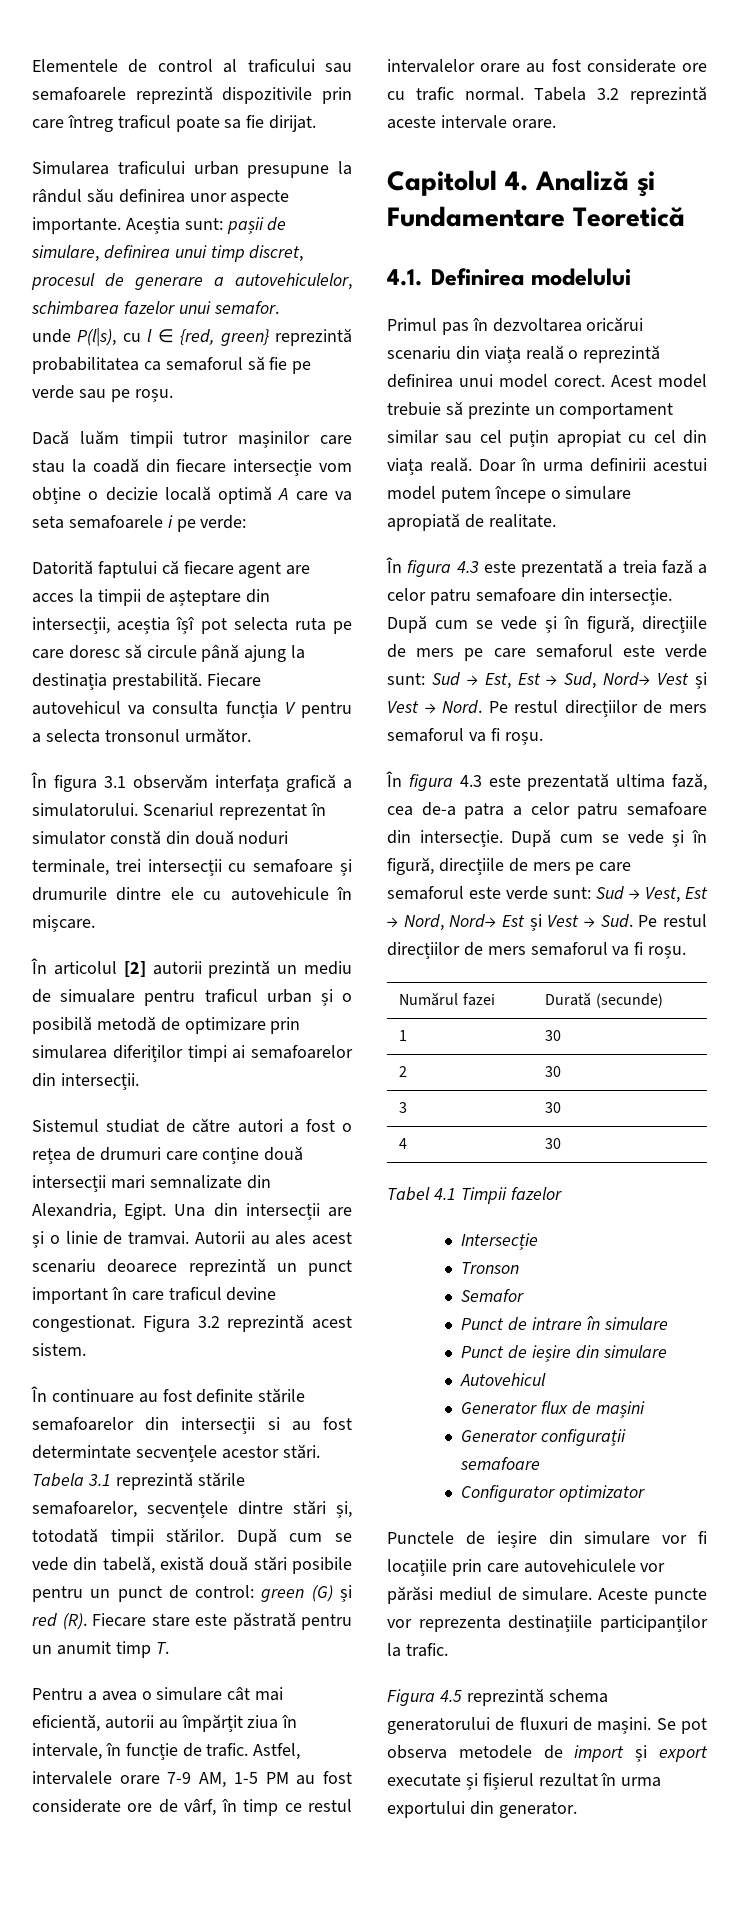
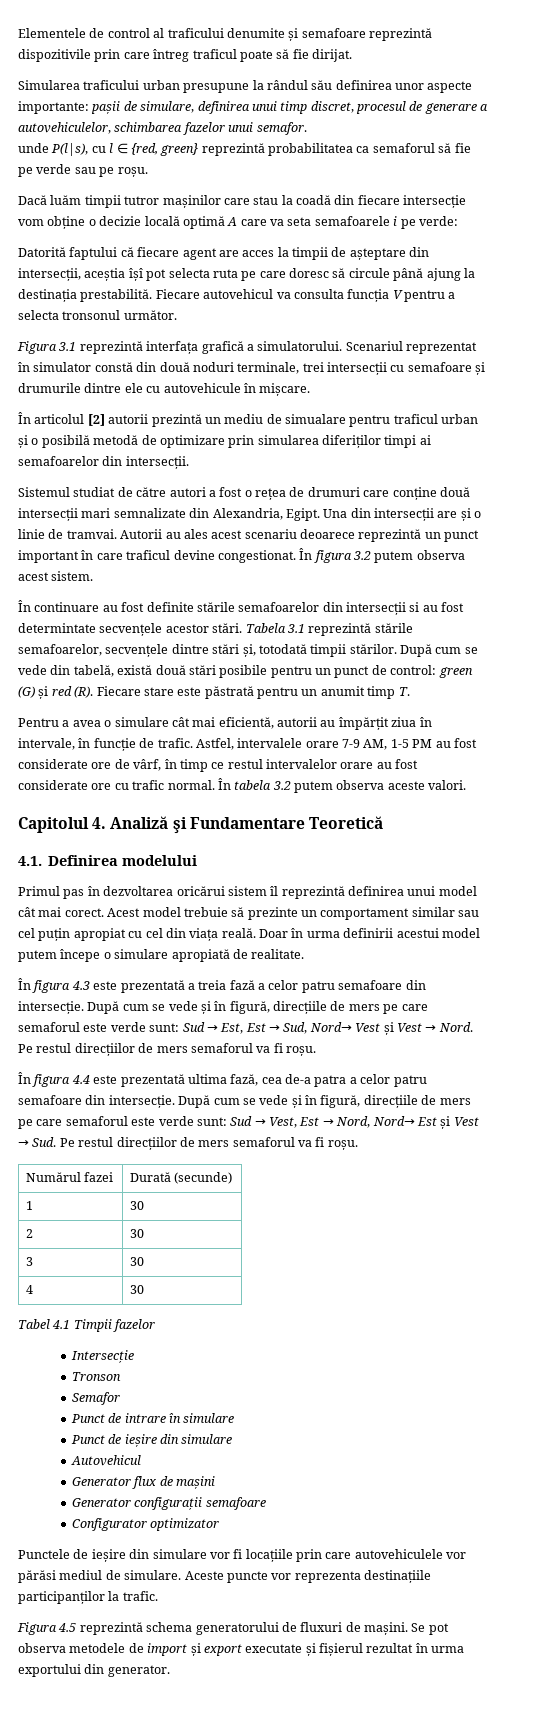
[325,63,352,73] [32,87,126,101] sau semafoarele -> [226,28,366,41] denumite și semafoare
[224,119,242,129] sa -> [276,49,290,59] să
[32,217,223,234] importante. Aceștia sunt: -> [18,101,89,114] importante:
[31,772,208,792] În figura 3.1 observăm -> [17,341,143,354] Figura 3.1 reprezintă
[142,1314,305,1332] Figura 3.2 reprezintă -> [299,548,465,563] În figura 3.2 putem observa
[534,86,707,104] [387,115,556,129] Tabela 3.2 reprezintă aceste intervale orare. -> [217,778,467,793] În tabela 3.2 putem observa aceste valori.
[387,345,579,363] scenariu din viața reală o -> [227,886,279,896] sistem îl
(548, 381) none -> [18,907,62,917] cât mai
[459,775,482,787] 4.3 -> [71,1075,90,1084] 4.4

